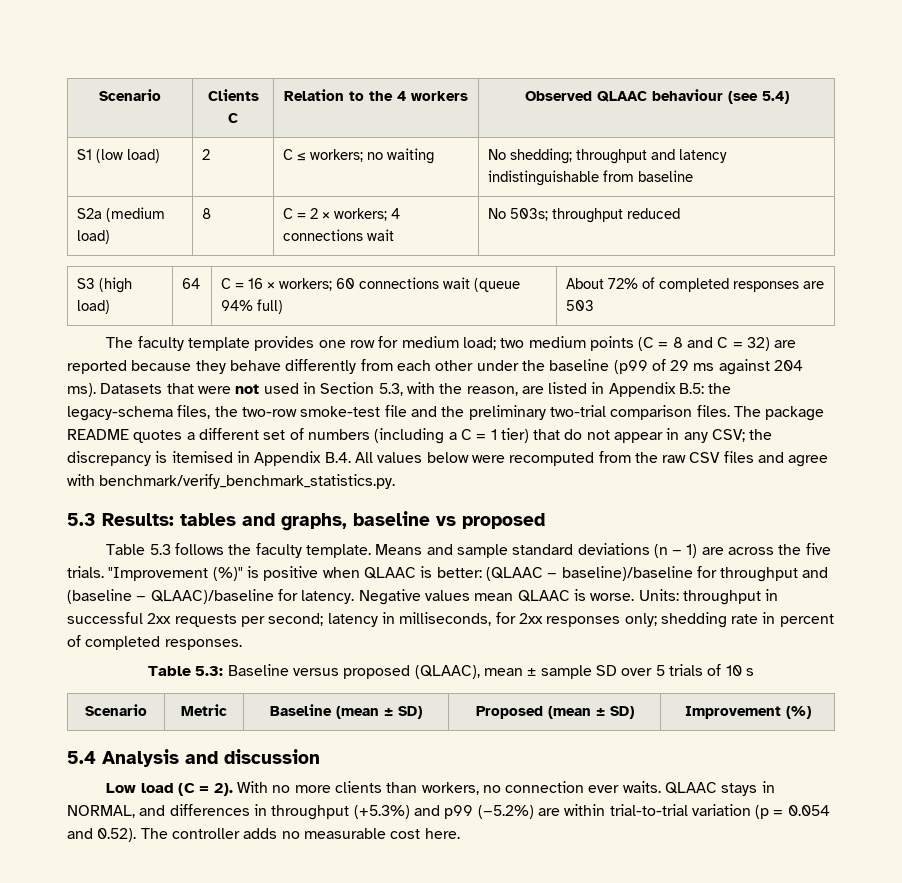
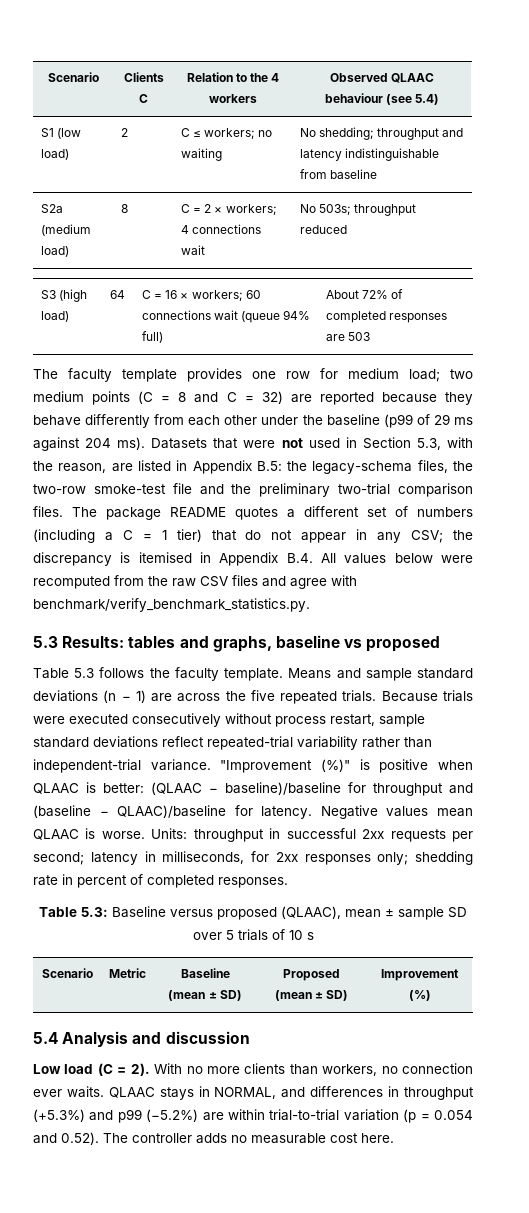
[67,566,104,578] trials. -> [280,690,473,704] [33,713,425,727] [33,736,432,750] [33,759,211,773] repeated trials. Because trials were executed consecutively without process restart, sample standard deviations reflect repeated-trial variability rather than independent-trial variance.

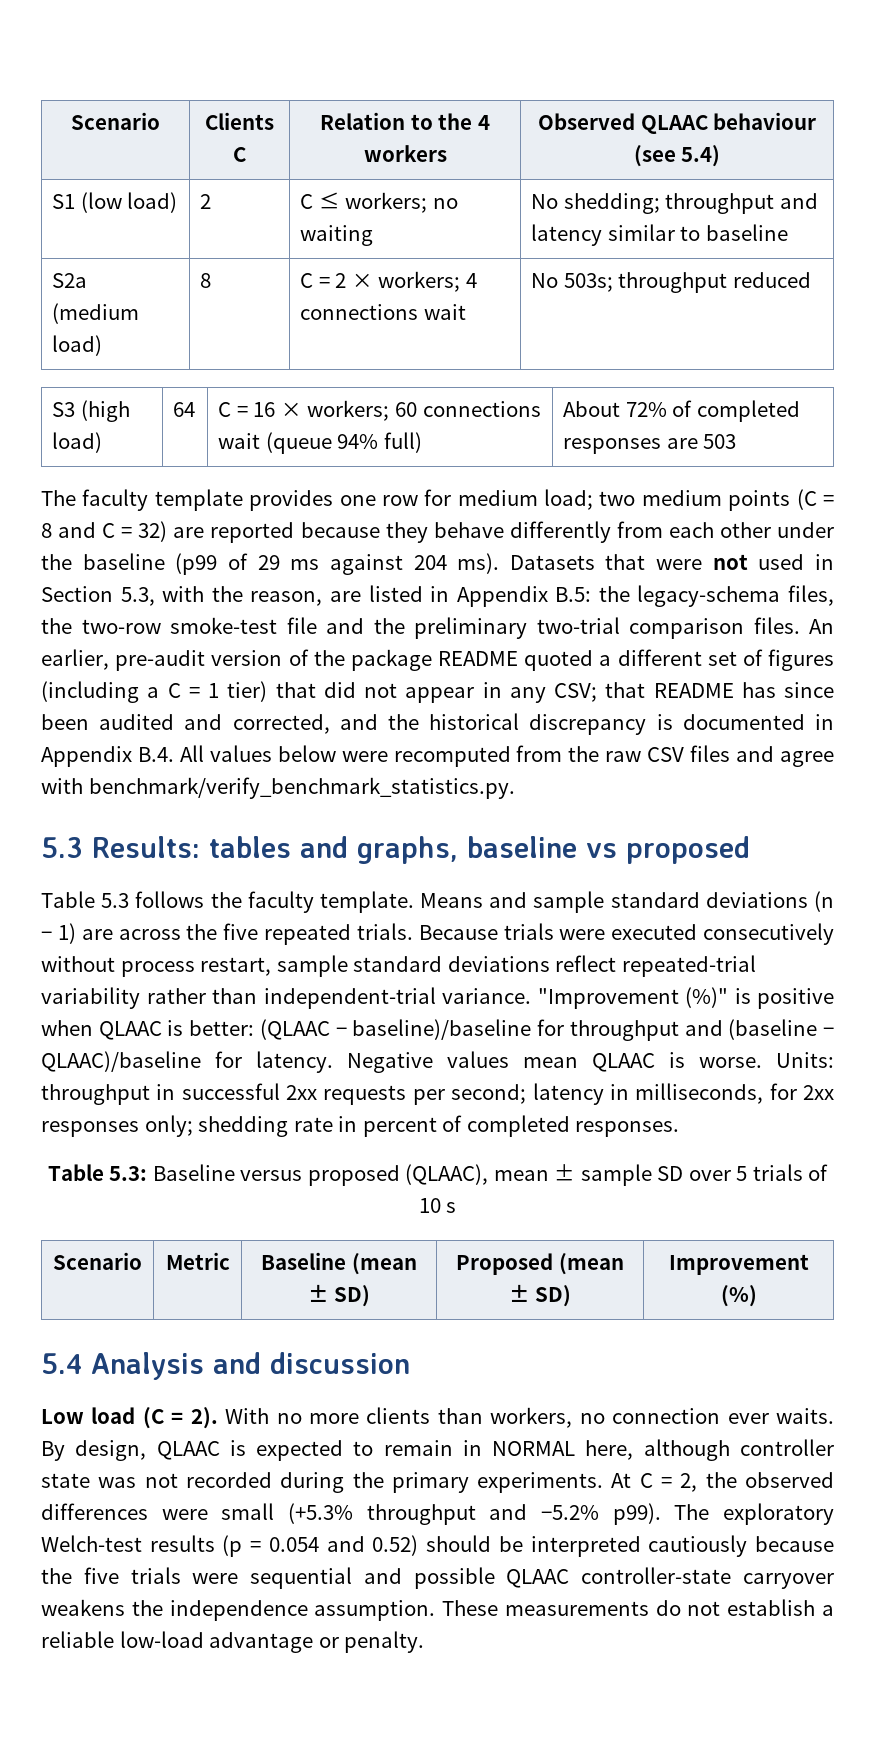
[344,148,439,161] [299,169,327,179] indistinguishable from -> [607,224,701,241] similar to
[72,507,97,517] The -> [809,619,834,634] [41,649,345,671] An earlier, pre-audit version of the
[235,507,278,520] quotes -> [524,650,594,671] quoted
[417,507,473,517] numbers -> [767,649,834,671] figures
[245,530,262,540] do -> [323,682,356,698] did
[452,530,473,540] the -> [605,682,834,698] [41,713,520,734] that README has since been audited and corrected, and the historical
[138,552,192,563] itemised -> [682,714,805,730] documented
[108,1086,475,1100] [33,1109,473,1123] [33,1132,394,1145] QLAAC stays in NORMAL, and differences in throughput (+5.3%) and p99 (−5.2%) are within trial-to-trial variation (p = 0.054 and 0.52). The controller adds no measurable cost here. -> [41,1439,834,1461] [41,1472,834,1493] [41,1503,834,1525] [41,1535,835,1557] [41,1567,835,1589] [41,1599,835,1621] [41,1631,425,1653] By design, QLAAC is expected to remain in NORMAL here, although controller state was not recorded during the primary experiments. At C = 2, the observed differences were small (+5.3% throughput and −5.2% p99). The exploratory Welch-test results (p = 0.054 and 0.52) should be interpreted cautiously because the five trials were sequential and possible QLAAC controller-state carryover weakens the independence assumption. These measurements do not establish a reliable low-load advantage or penalty.

